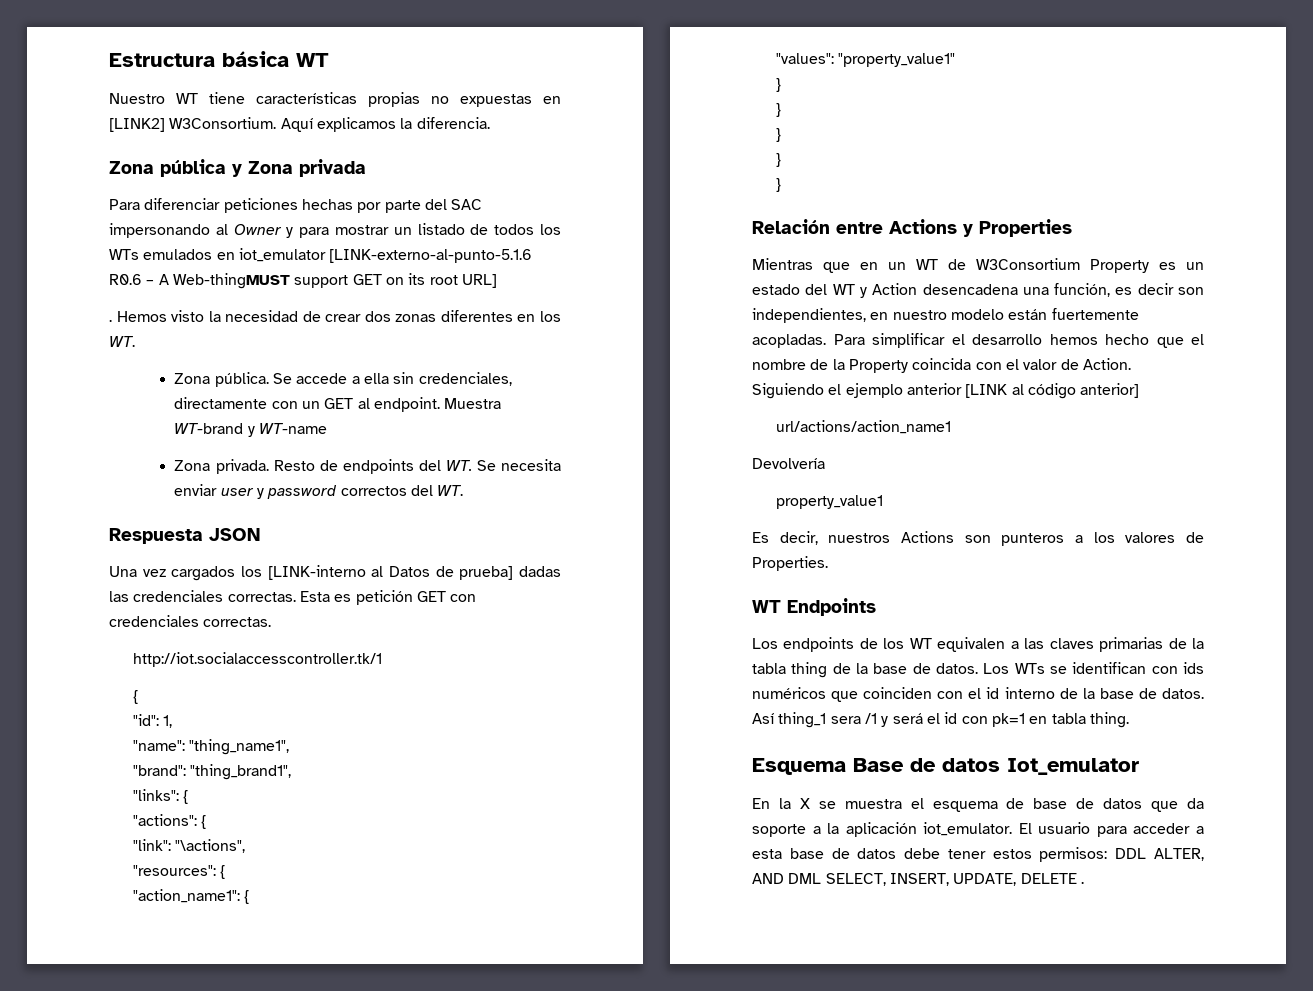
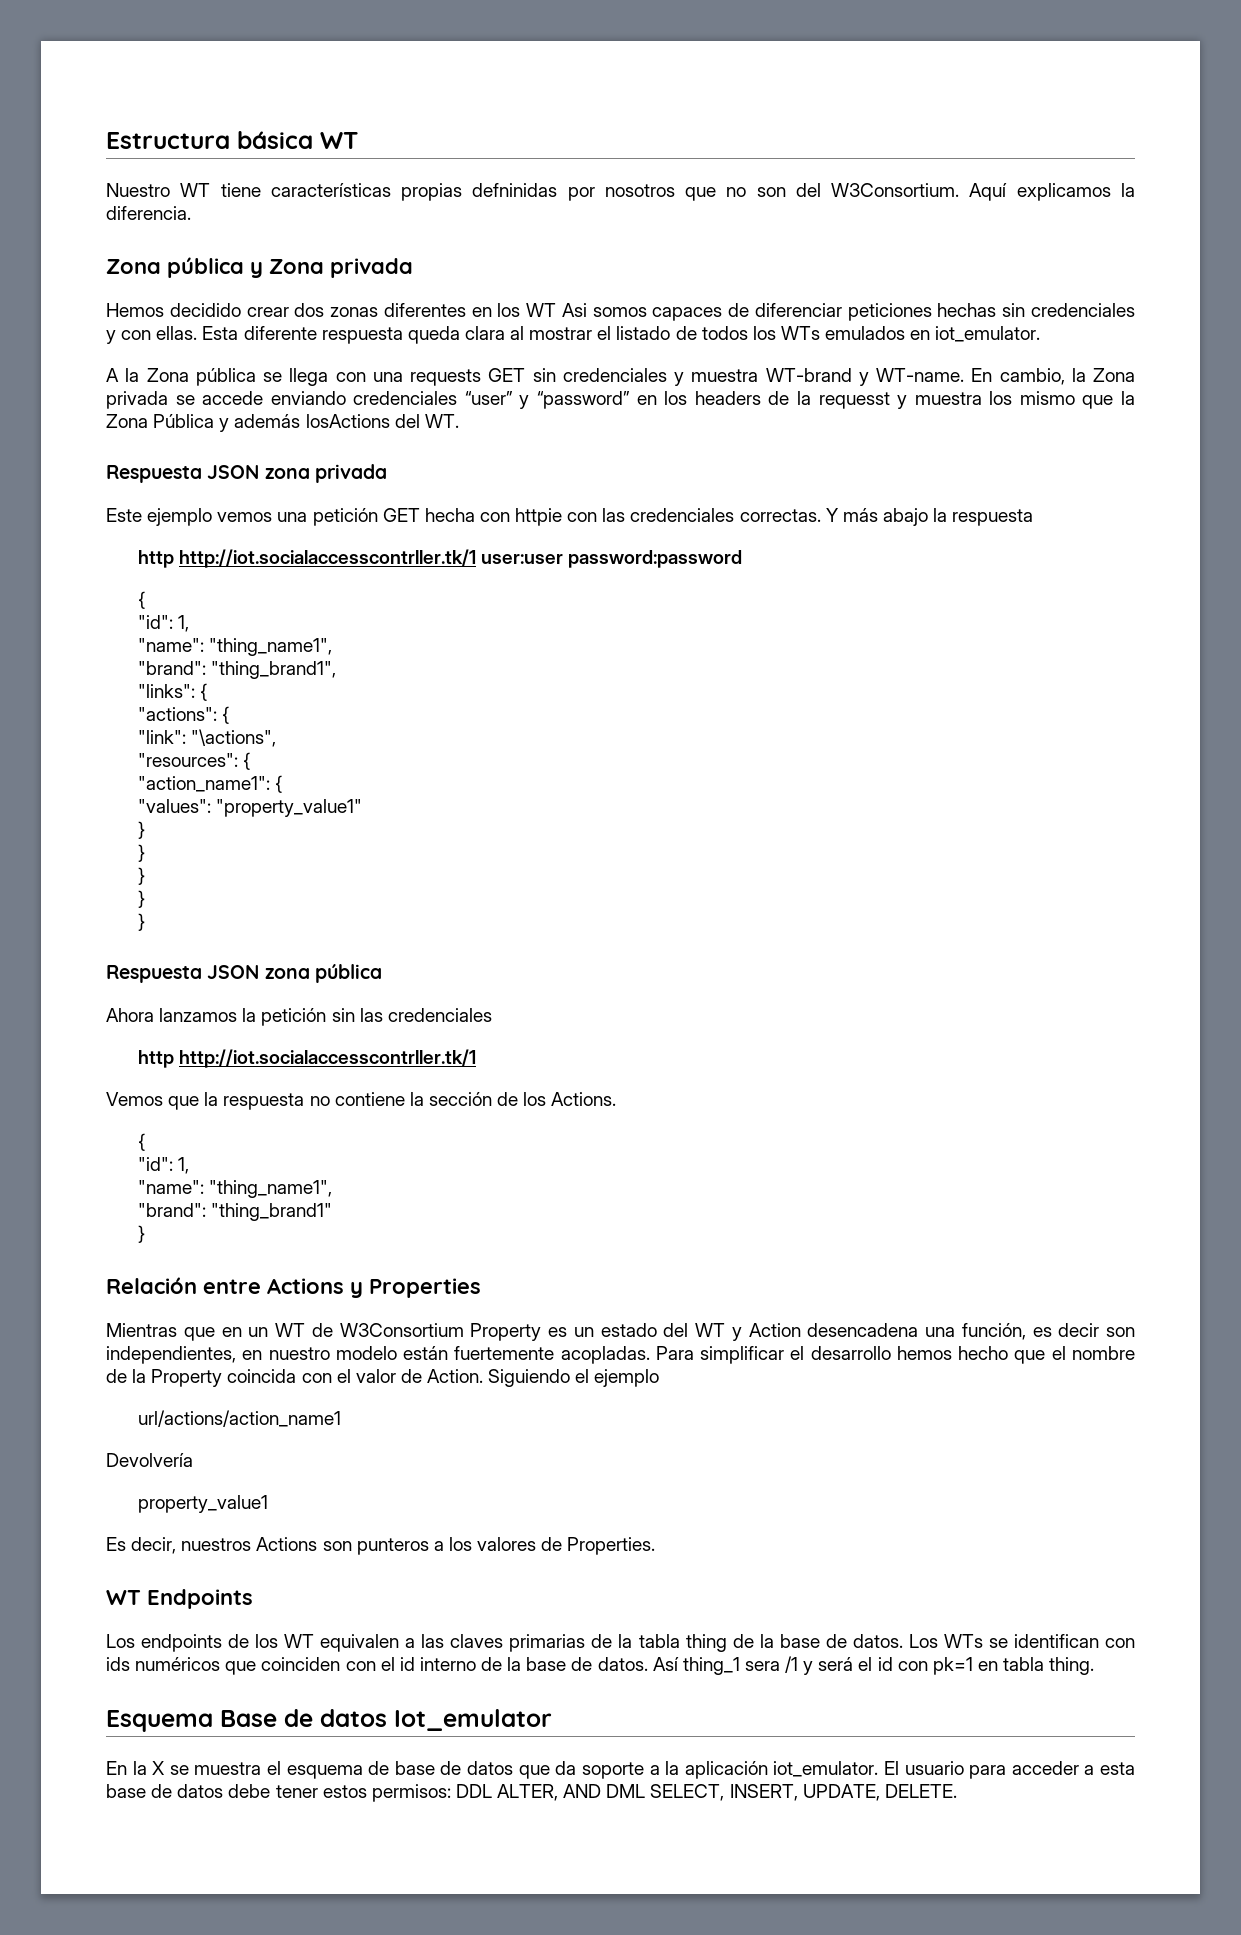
[431,94,561,107] [109,118,165,132] no expuestas en [LINK2] -> [472,183,821,201] defninidas por nosotros que no son del
[109,198,483,213] [109,223,412,238] Para diferenciar peticiones hechas por parte del SAC impersonando al Owner y para mostrar un -> [106,303,1135,321] [106,326,612,344] Hemos decidido crear dos zonas diferentes en los WT Asi somos capaces de diferenciar peticiones hechas sin credenciales y con ellas. Esta diferente respuesta queda clara al mostrar el
[238,248,533,263] [109,273,497,289] [109,310,562,322] [109,336,135,347] [174,372,512,387] [174,397,502,412] [174,423,328,437] [174,459,561,474] [174,484,464,499] [109,528,260,544] [109,565,561,581] [109,590,477,605] [109,615,272,627] [132,652,382,667] iot_emulator [LINK-externo-al-punto-5.1.6 R0.6 – A Web-thingMUST support GET on its root URL] // . Hemos visto la necesidad de crear dos zonas diferentes en los WT. // Zona pública. Se accede a ella sin credenciales, directamente con un GET al endpoint. Muestra WT-brand y WT-name // Zona privada. Resto de endpoints del WT. Se necesita enviar user y password correctos del WT. // Respuesta JSON // Una vez cargados los [LINK-interno al Datos de prueba] dadas las credenciales correctas. Esta es petición GET con credenciales correctas. // http://iot.socialaccesscontroller.tk/1 -> [935,326,1041,342] [106,368,1135,386] [106,391,1135,409] [106,414,459,432] [106,464,387,483] [106,508,1034,526] [137,549,742,568] iot_emulator. // A la Zona pública se llega con una requests GET sin credenciales y muestra WT-brand y WT-name. En cambio, la Zona privada se accede enviando credenciales “user” y “password” en los headers de la requesst y muestra los mismo que la Zona Pública y además losActions del WT. // Respuesta JSON zona privada // Este ejemplo vemos una petición GET hecha con httpie con las credenciales correctas. Y más abajo la respuesta // http http://iot.socialaccesscontrller.tk/1 user:user password:password
(781, 185) none -> [106,964,382,983] [106,1008,492,1026] [137,1049,476,1068] [106,1092,617,1110] [137,1133,145,1151] [137,1157,189,1174] [137,1180,332,1198] [137,1203,332,1221] [137,1225,145,1243] // Respuesta JSON zona pública // Ahora lanzamos la petición sin las credenciales // http http://iot.socialaccesscontrller.tk/1 // Vemos que la respuesta no contiene la sección de los Actions. // { // "id": 1, // "name": "thing_name1", // "brand": "thing_brand1" // }
[906,383,1140,399] anterior [LINK al código anterior] -> (660, 1378) none
[1020,873,1084,884] DELETE . -> [884,1784,957,1798] DELETE.

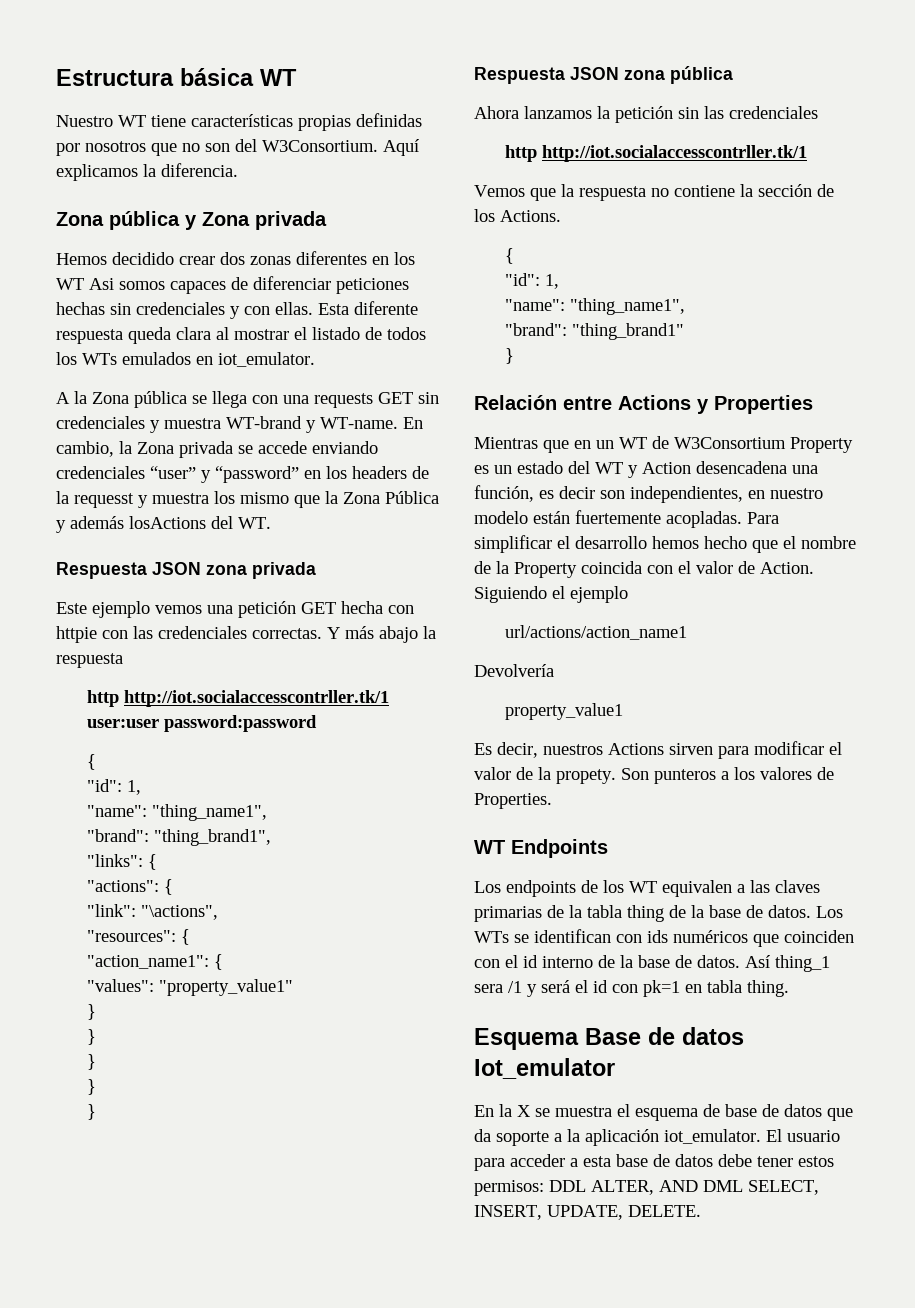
[472,183,558,197] defninidas -> [356,113,422,127] definidas
[322,1541,352,1551] son -> [669,741,842,759] [474,767,649,784] sirven para modificar el valor de la propety. Son

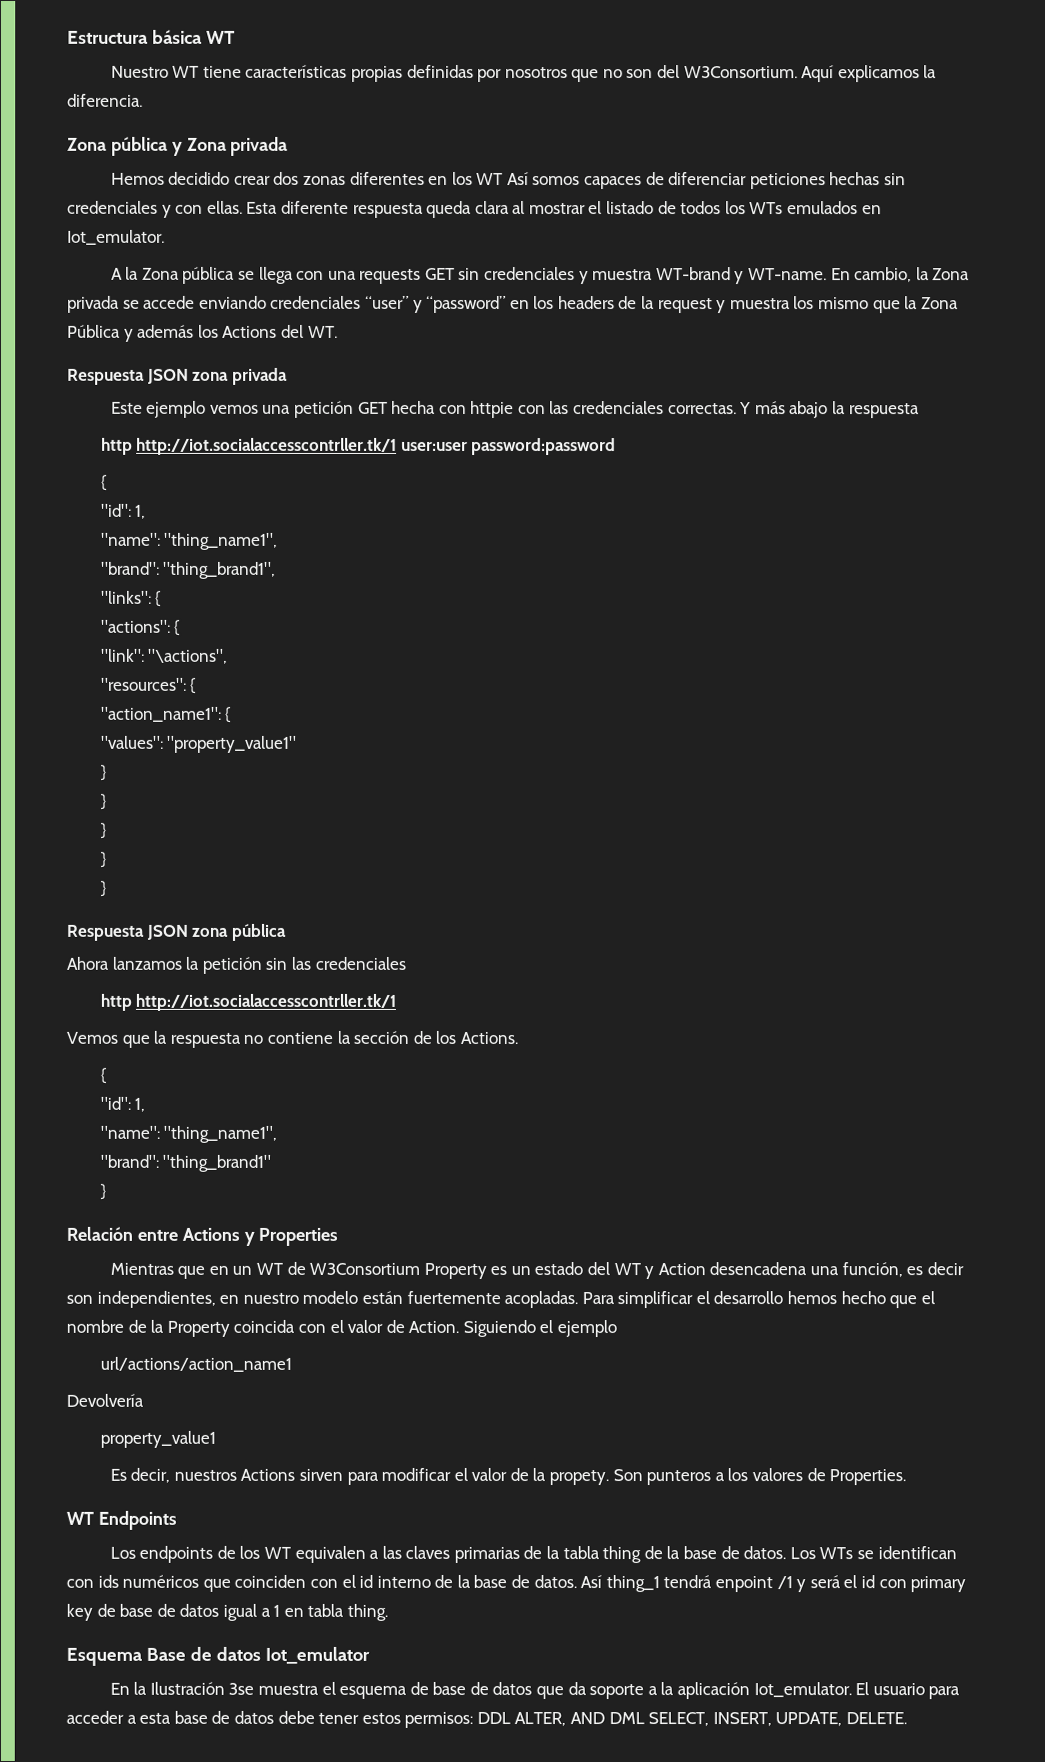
[89,278,114,290] Asi -> [506,171,529,186] Así
[218,352,315,367] iot_emulator. -> [67,229,165,245] Iot_emulator.
[74,493,134,508] requesst -> [657,298,713,314] request
[129,516,206,529] losActions -> [197,324,278,338] los Actions
[474,984,503,993] sera -> [663,1575,774,1593] tendrá enpoint
[643,980,680,997] pk=1 -> [910,1576,967,1593] [66,1603,281,1621] primary key de base de datos igual a 1
[517,1105,550,1117] X se -> [149,1681,255,1695] Ilustración 3se
[664,1129,761,1144] iot_emulator. -> [753,1682,852,1698] Iot_emulator.

